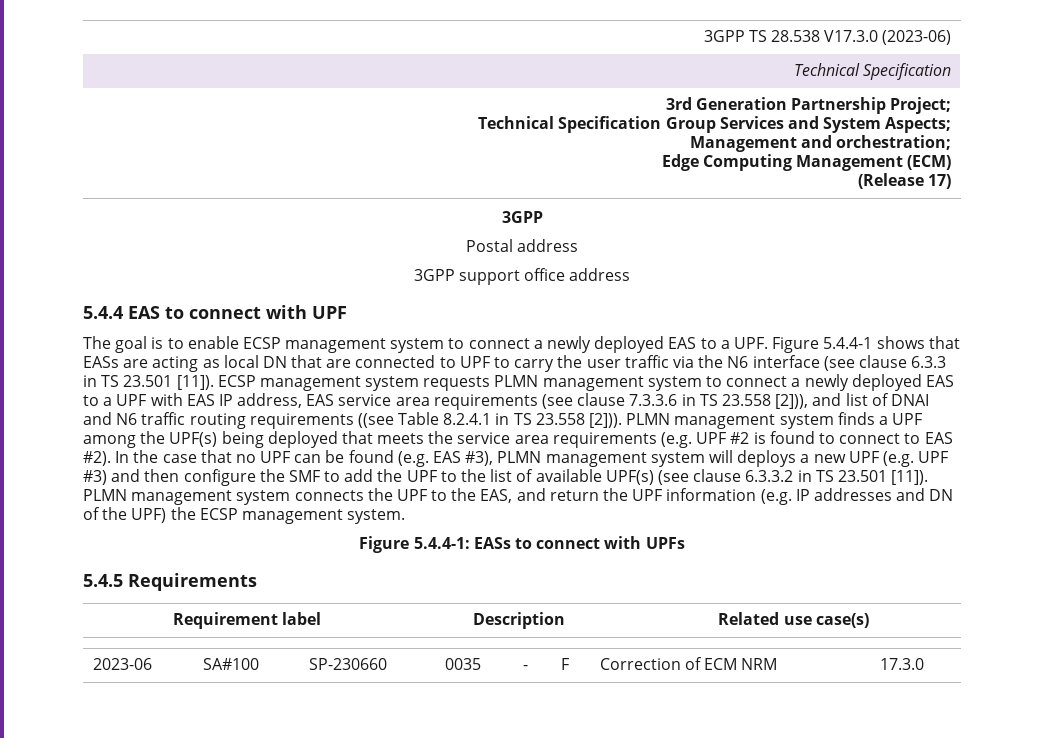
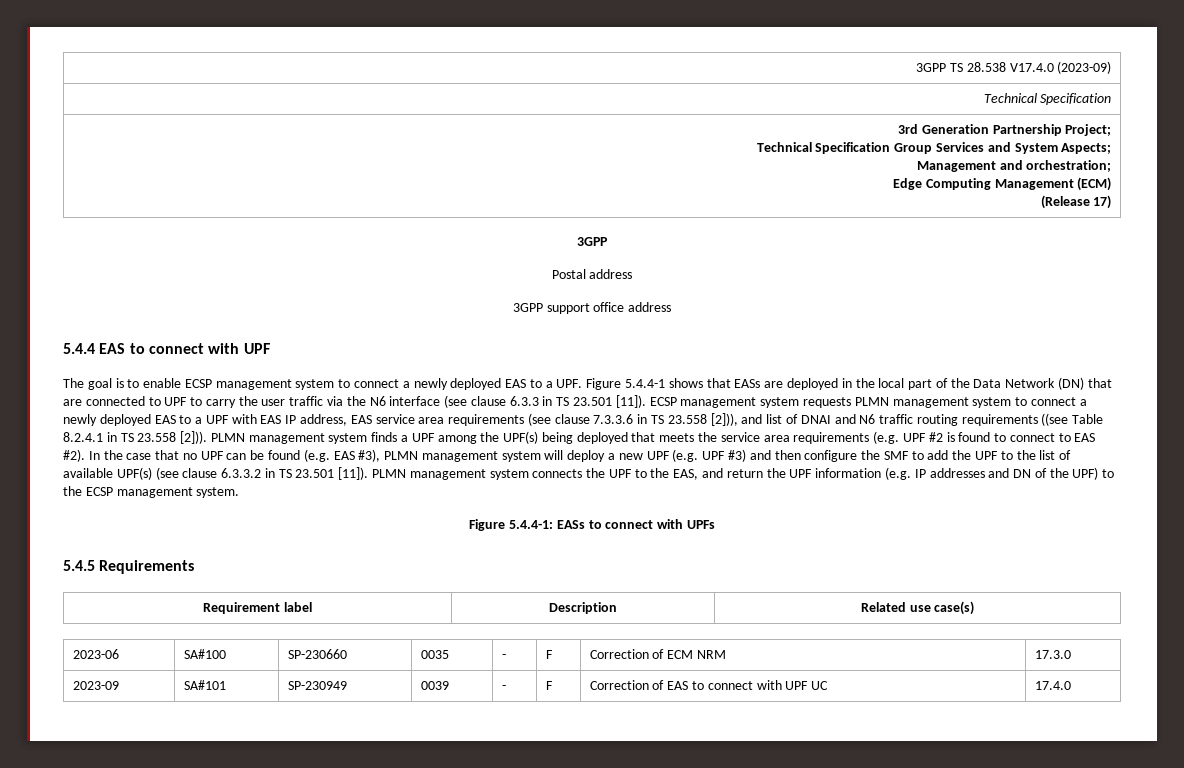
[824,30,952,45] V17.3.0 (2023-06) -> [1009,61,1112,74] V17.4.0 (2023-09)
[152,355,287,372] acting as local DN -> [786,377,1084,390] deployed in the local part of the Data Network (DN)
[737,450,797,467] deploys -> [567,450,606,462] deploy
(167, 515) none -> [1102,469,1115,478] to
(924, 664) none -> [72,681,119,690] [183,680,226,690] [287,681,347,690] [420,681,449,690] [501,685,506,690] [545,681,553,690] [589,680,829,690] [1034,681,1071,690] // 2023-09 | SA#101 | SP-230949 | 0039 | - | F | Correction of EAS to connect with UPF UC | 17.4.0

